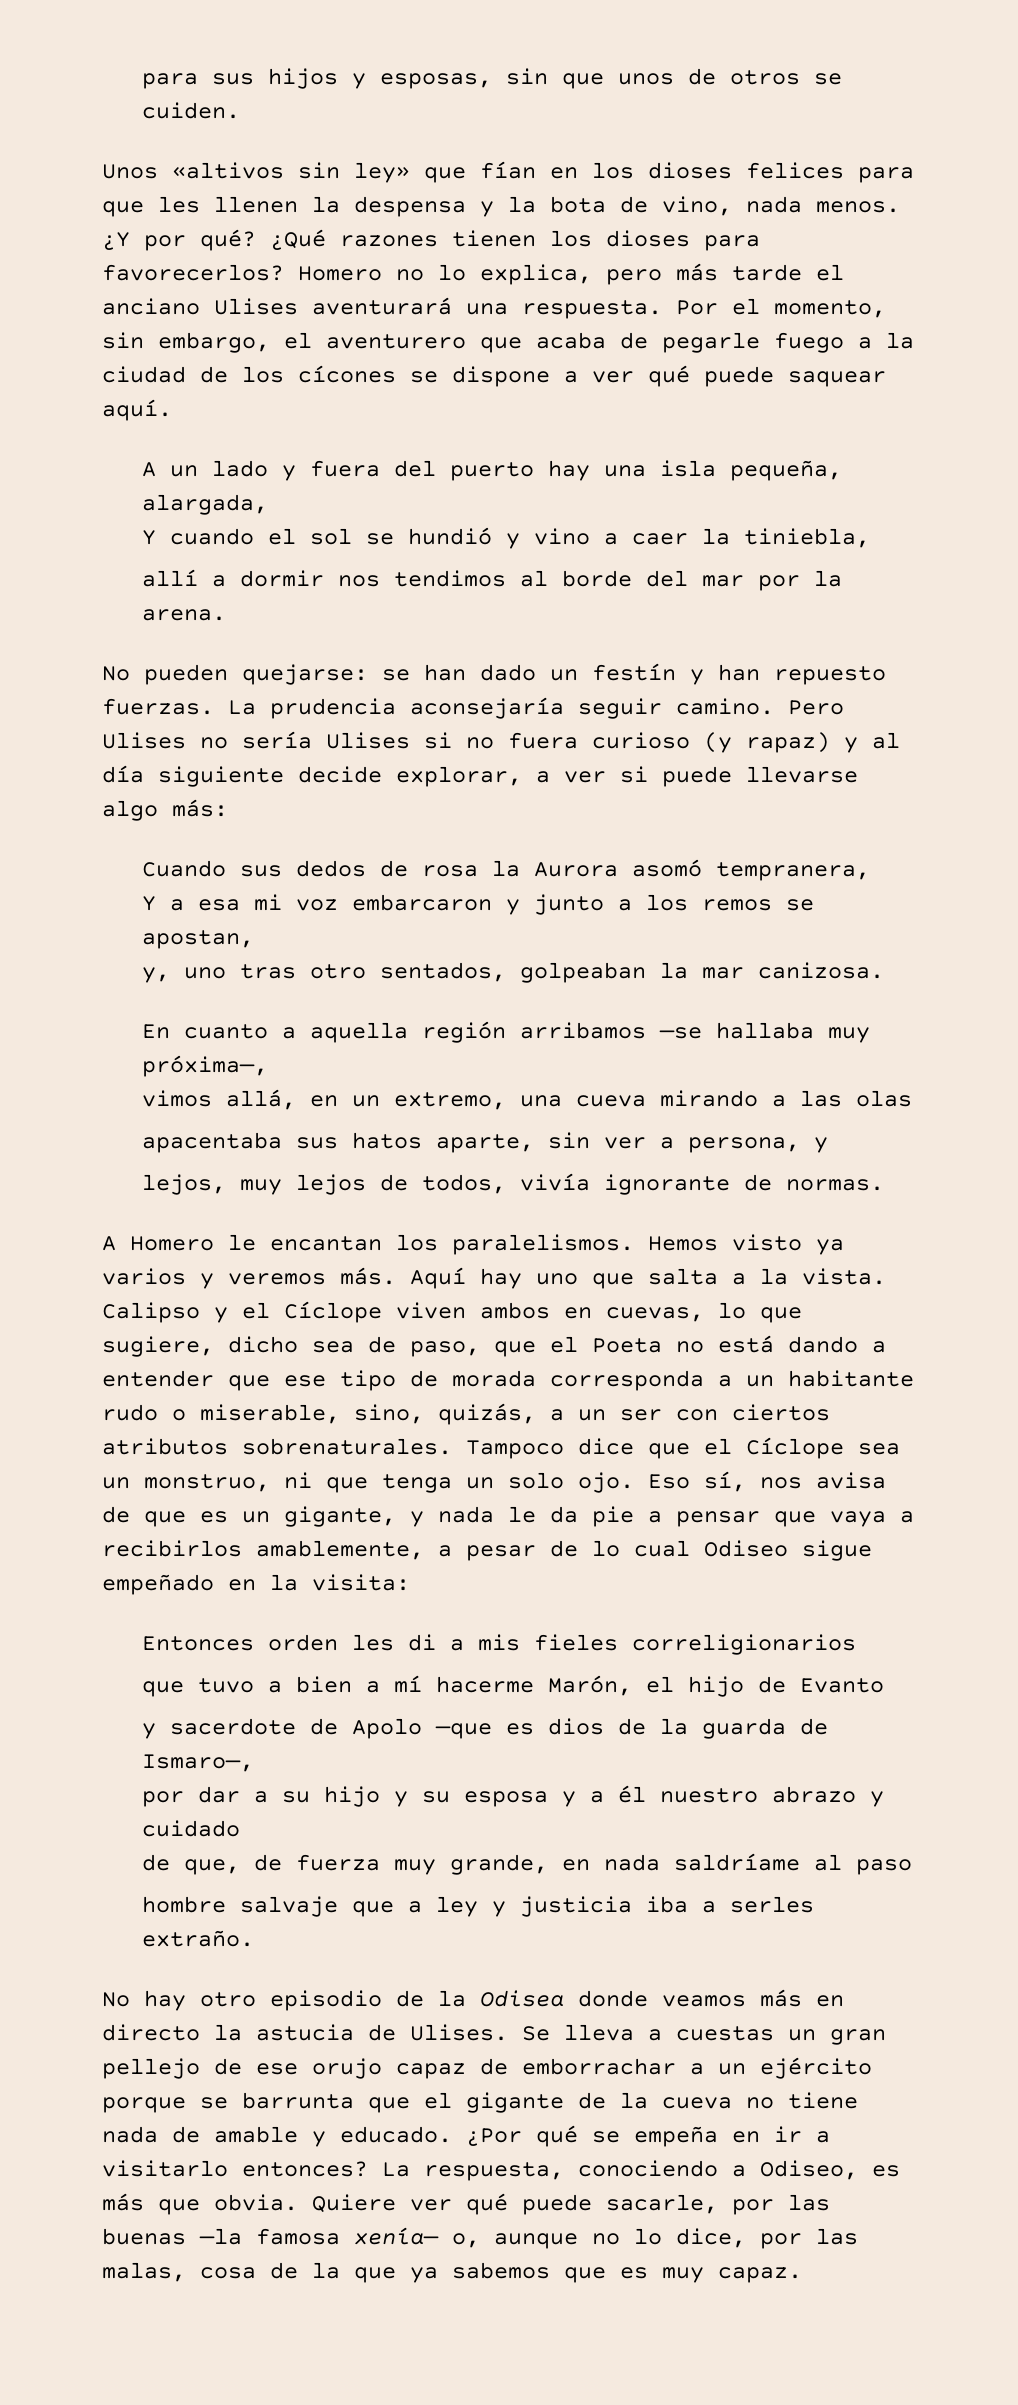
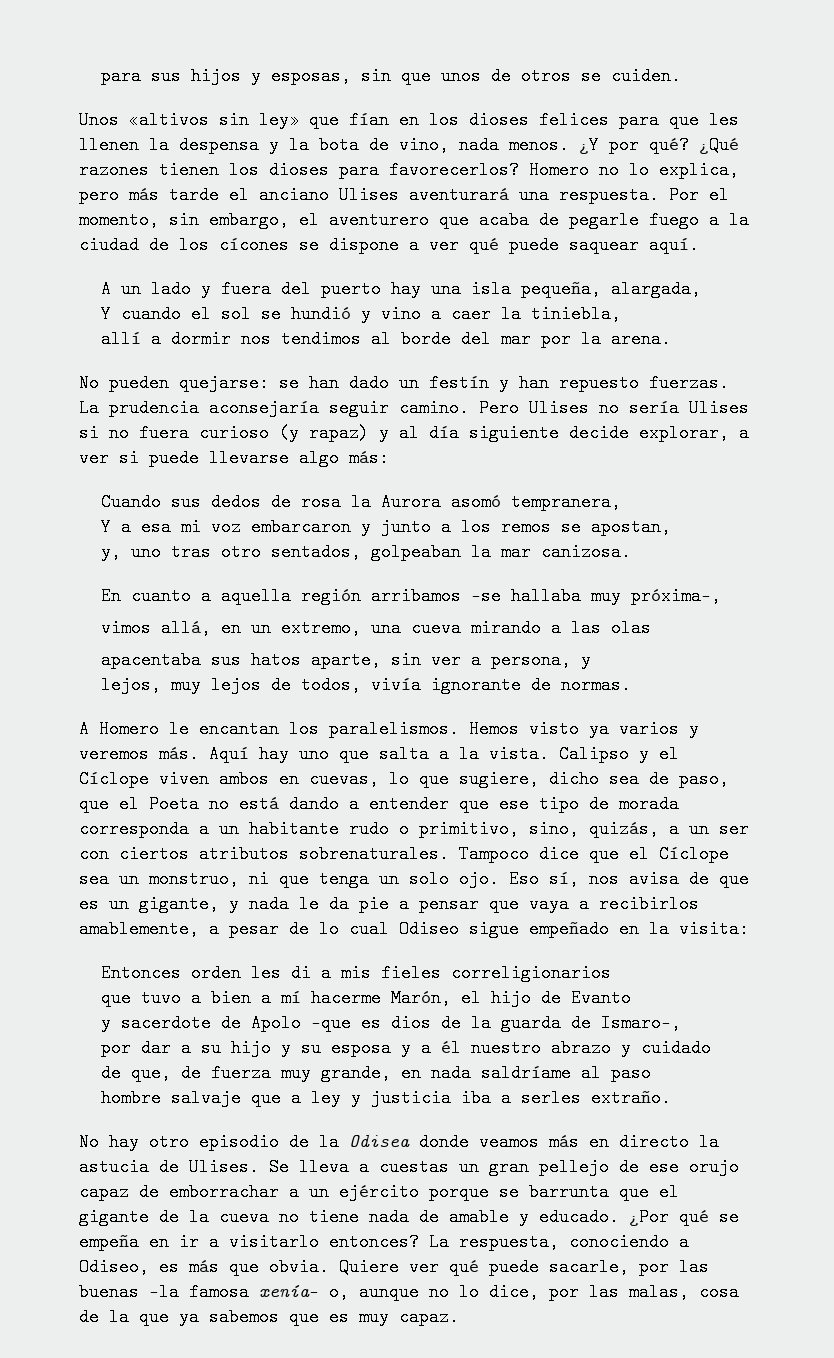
[200,1404,340,1424] miserable, -> [419,820,519,838] primitivo,

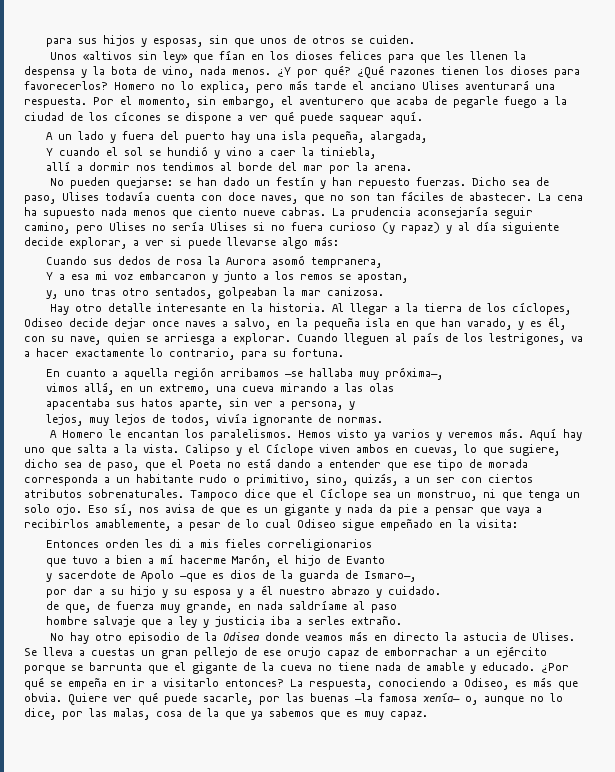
(729, 383) none -> [472,177,550,186] [24,191,583,204] [24,207,326,219] Dicho sea de paso, Ulises todavía cuenta con doce naves, que no son tan fáciles de abastecer. La cena ha supuesto nada menos que ciento nueve cabras.
[399,399,519,417] camino. Pero -> [24,222,103,234] camino, pero
(631, 552) none -> [50,302,572,315] [24,317,566,330] [24,332,583,345] [24,348,344,360] // Hay otro detalle interesante en la historia. Al llegar a la tierra de los cíclopes, Odiseo decide dejar once naves a salvo, en la pequeña isla en que han varado, y es él, con su nave, quien se arriesga a explorar. Cuando lleguen al país de los lestrigones, va a hacer exactamente lo contrario, para su fortuna.
[139,895,219,913] gigante, -> [284,504,329,516] gigante
[299,895,319,913] le -> (373, 508) none
[640,1039,711,1057] cuidado -> [388,586,442,595] cuidado.

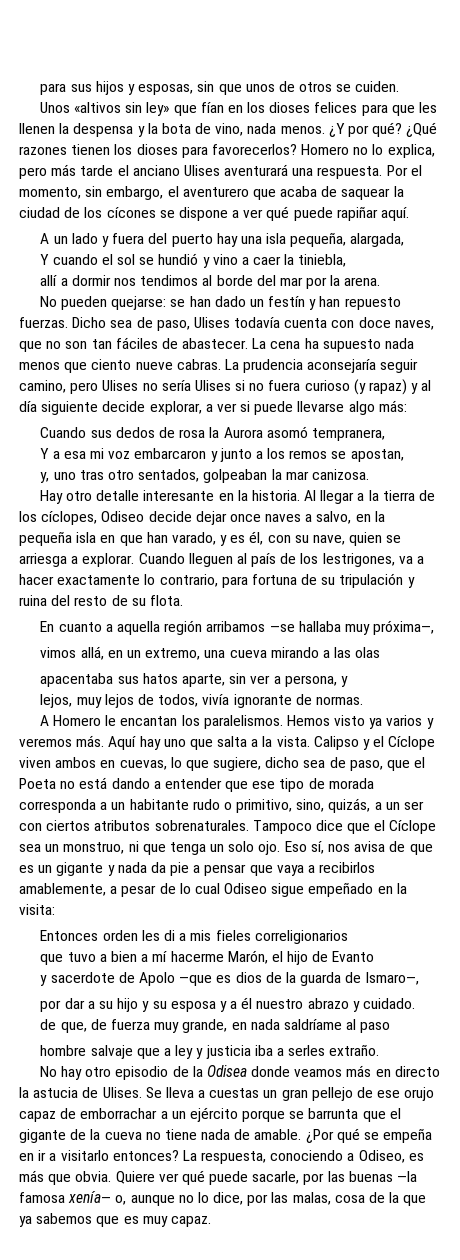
[453,96,549,108] pegarle fuego a -> [341,188,391,200] saquear
[339,115,384,124] saquear -> [336,206,378,221] rapiñar
[273,348,344,357] su fortuna. -> [251,573,415,588] [19,595,183,606] fortuna de su tripulación y ruina del resto de su flota.
[426,662,535,674] amable y educado. -> [254,1129,302,1140] amable.

